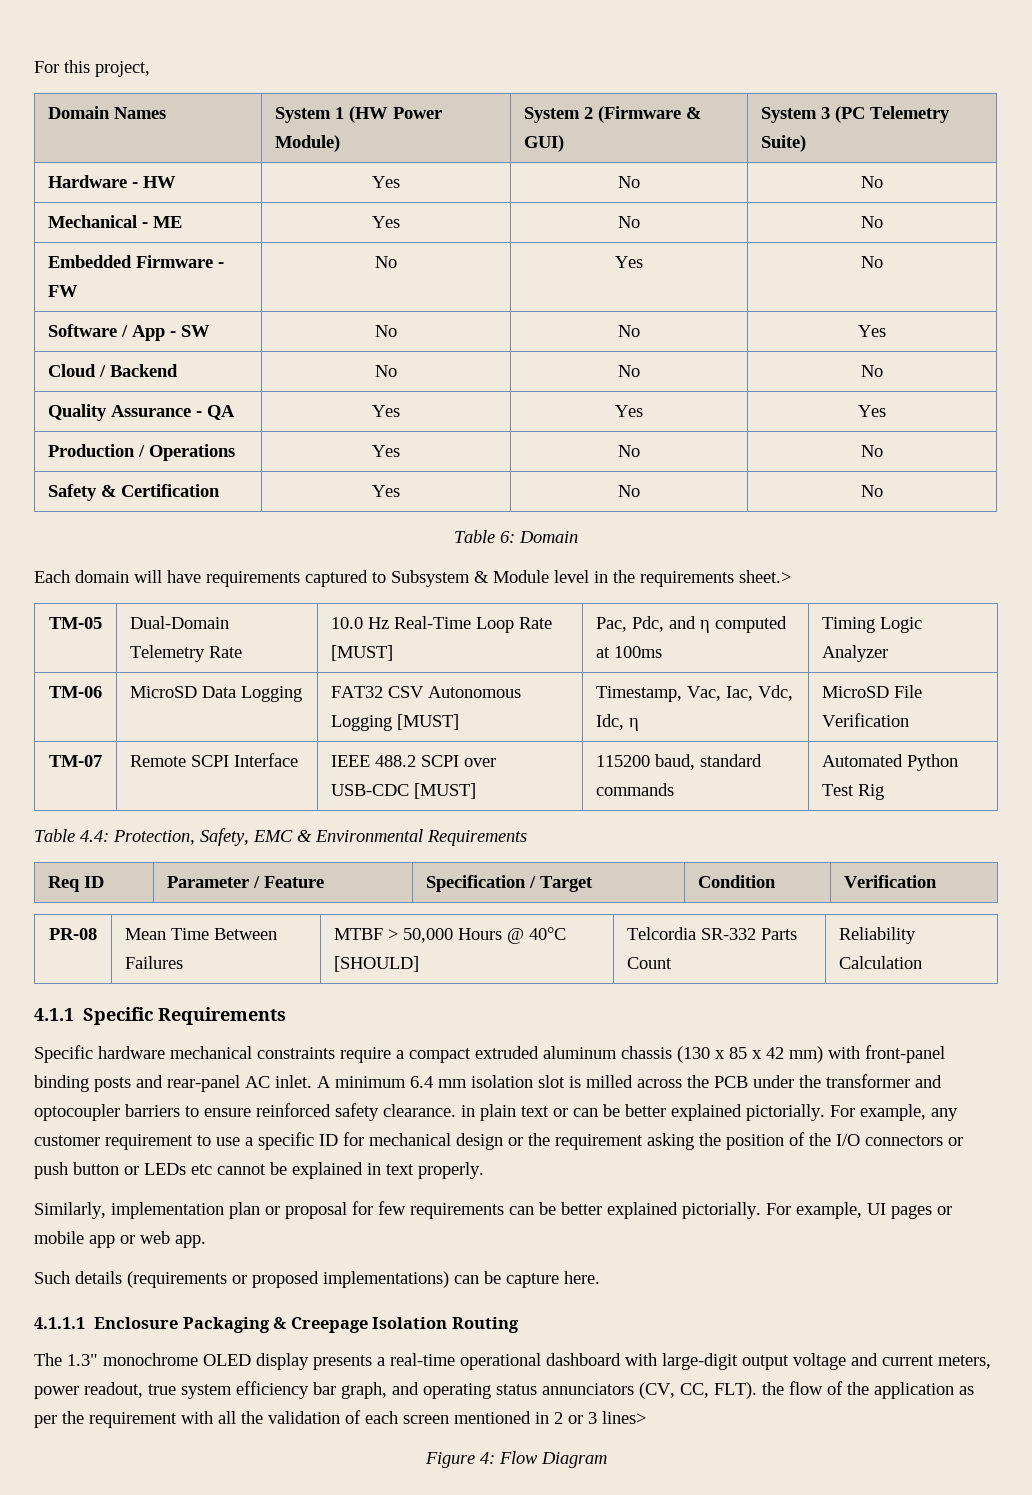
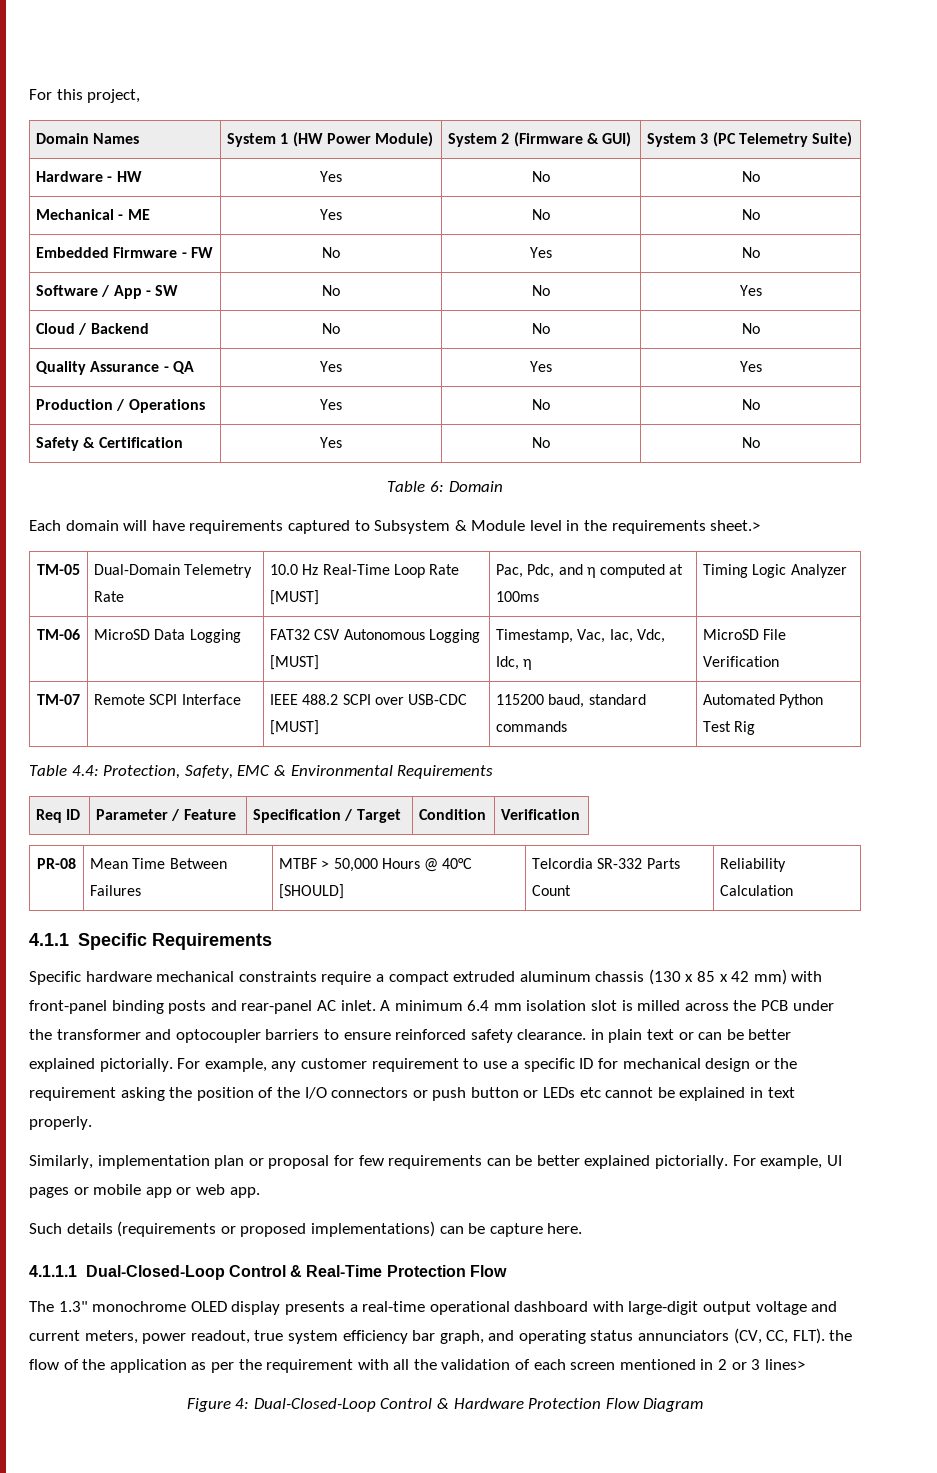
[94,1317,519,1333] Enclosure Packaging & Creepage Isolation Routing -> [85,1265,508,1280] Dual-Closed-Loop Control & Real-Time Protection Flow
(495, 1458) none -> [253,1398,602,1412] Dual-Closed-Loop Control & Hardware Protection

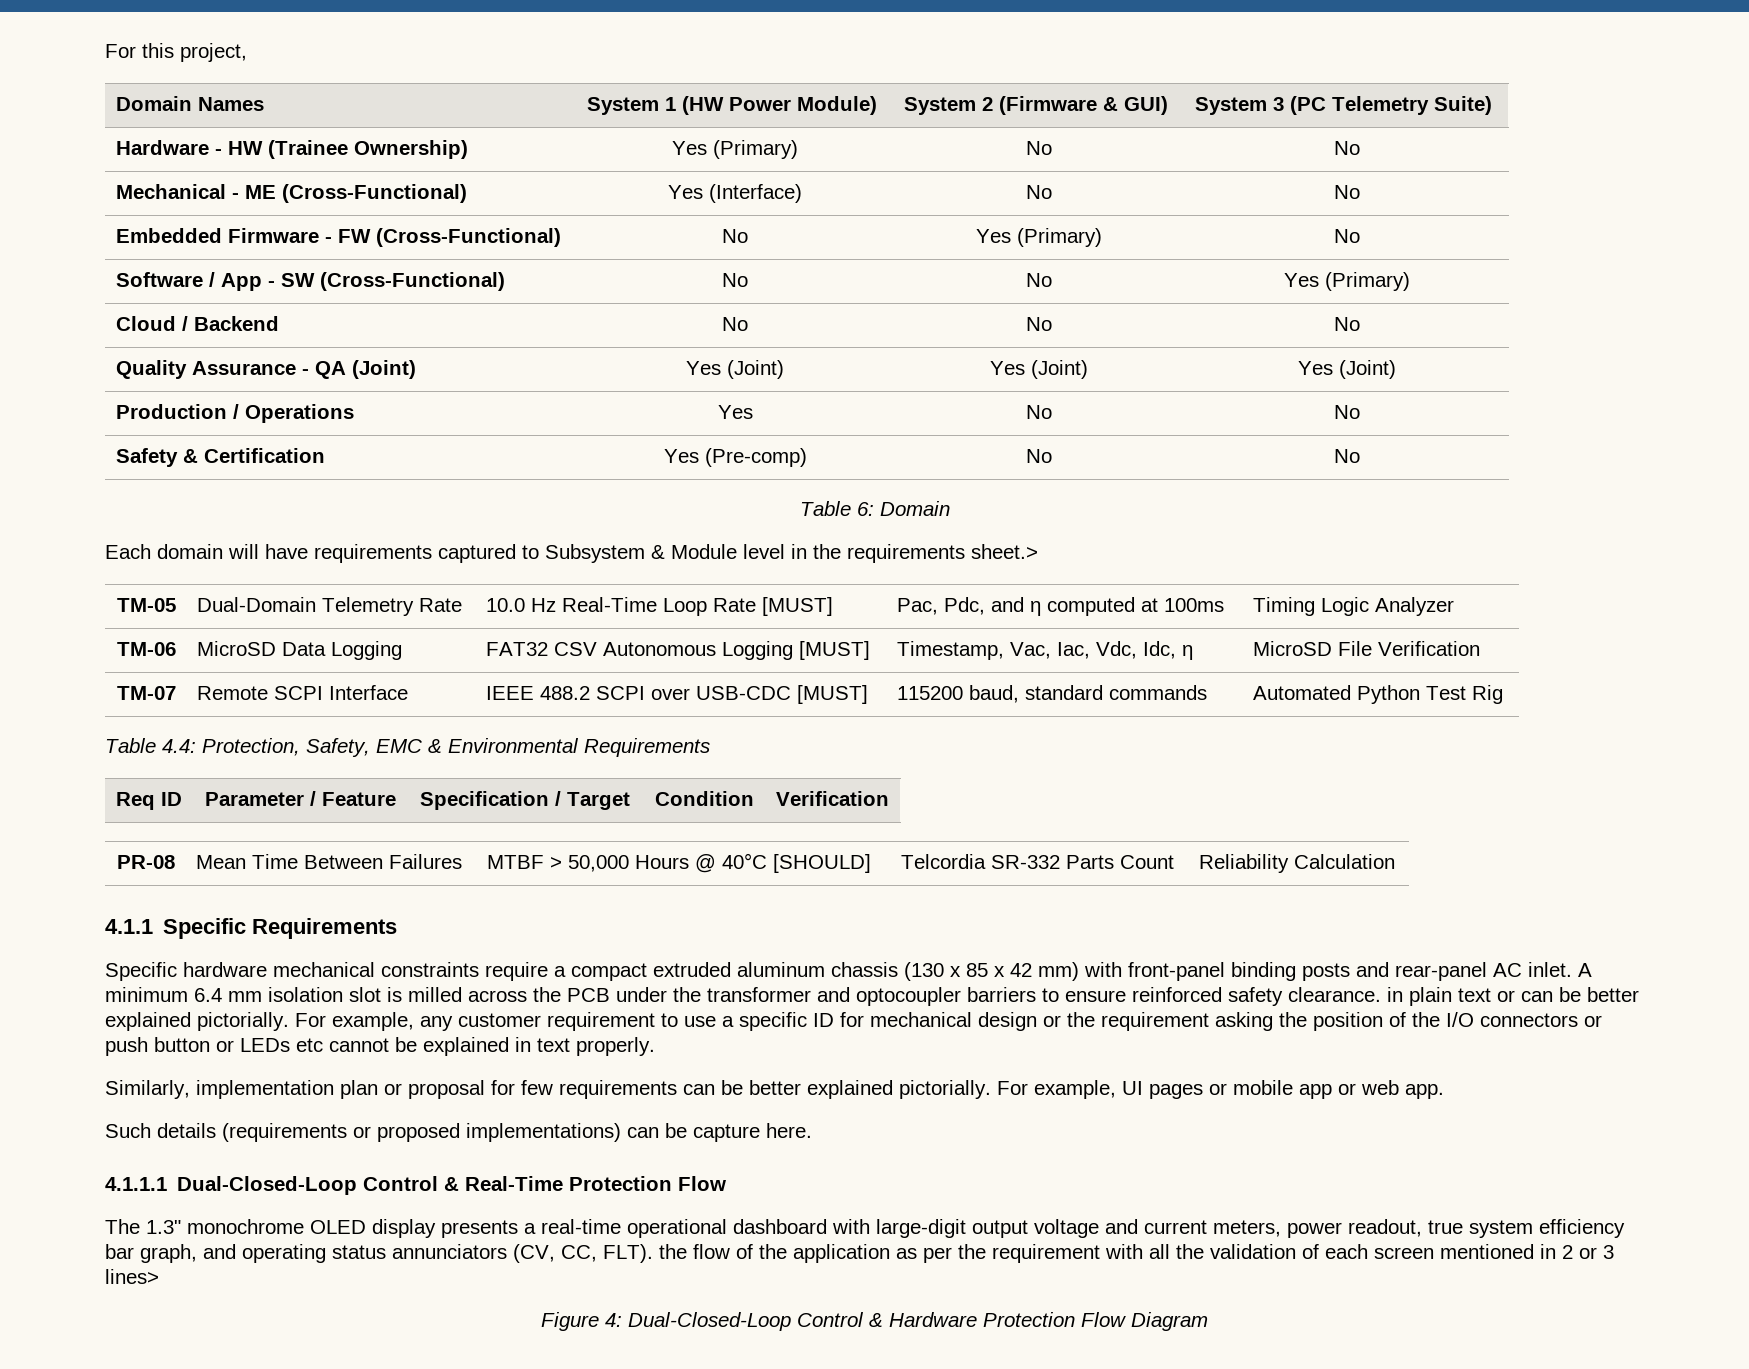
[319,171,342,182] | Yes -> [267,140,468,159] [672,140,798,159] (Trainee Ownership) | Yes (Primary)
[319,209,342,220] | Yes -> [281,184,467,203] [668,184,802,203] (Cross-Functional) | Yes (Interface)
[321,247,340,258] [530,247,552,258] | No | Yes -> [375,228,561,247] [722,229,748,243] [976,228,1102,247] (Cross-Functional) | No | Yes (Primary)
(178, 290) none -> [319,272,505,291] (Cross-Functional)
(762, 290) none -> [1324,272,1410,291] (Primary)
[319,361,342,372] [530,361,552,372] [739,361,762,372] | Yes | Yes | Yes -> [351,360,416,379] [686,360,784,379] [990,360,1088,379] [1297,360,1396,379] (Joint) | Yes (Joint) | Yes (Joint) | Yes (Joint)
(342, 442) none -> [704,448,807,467] (Pre-comp)

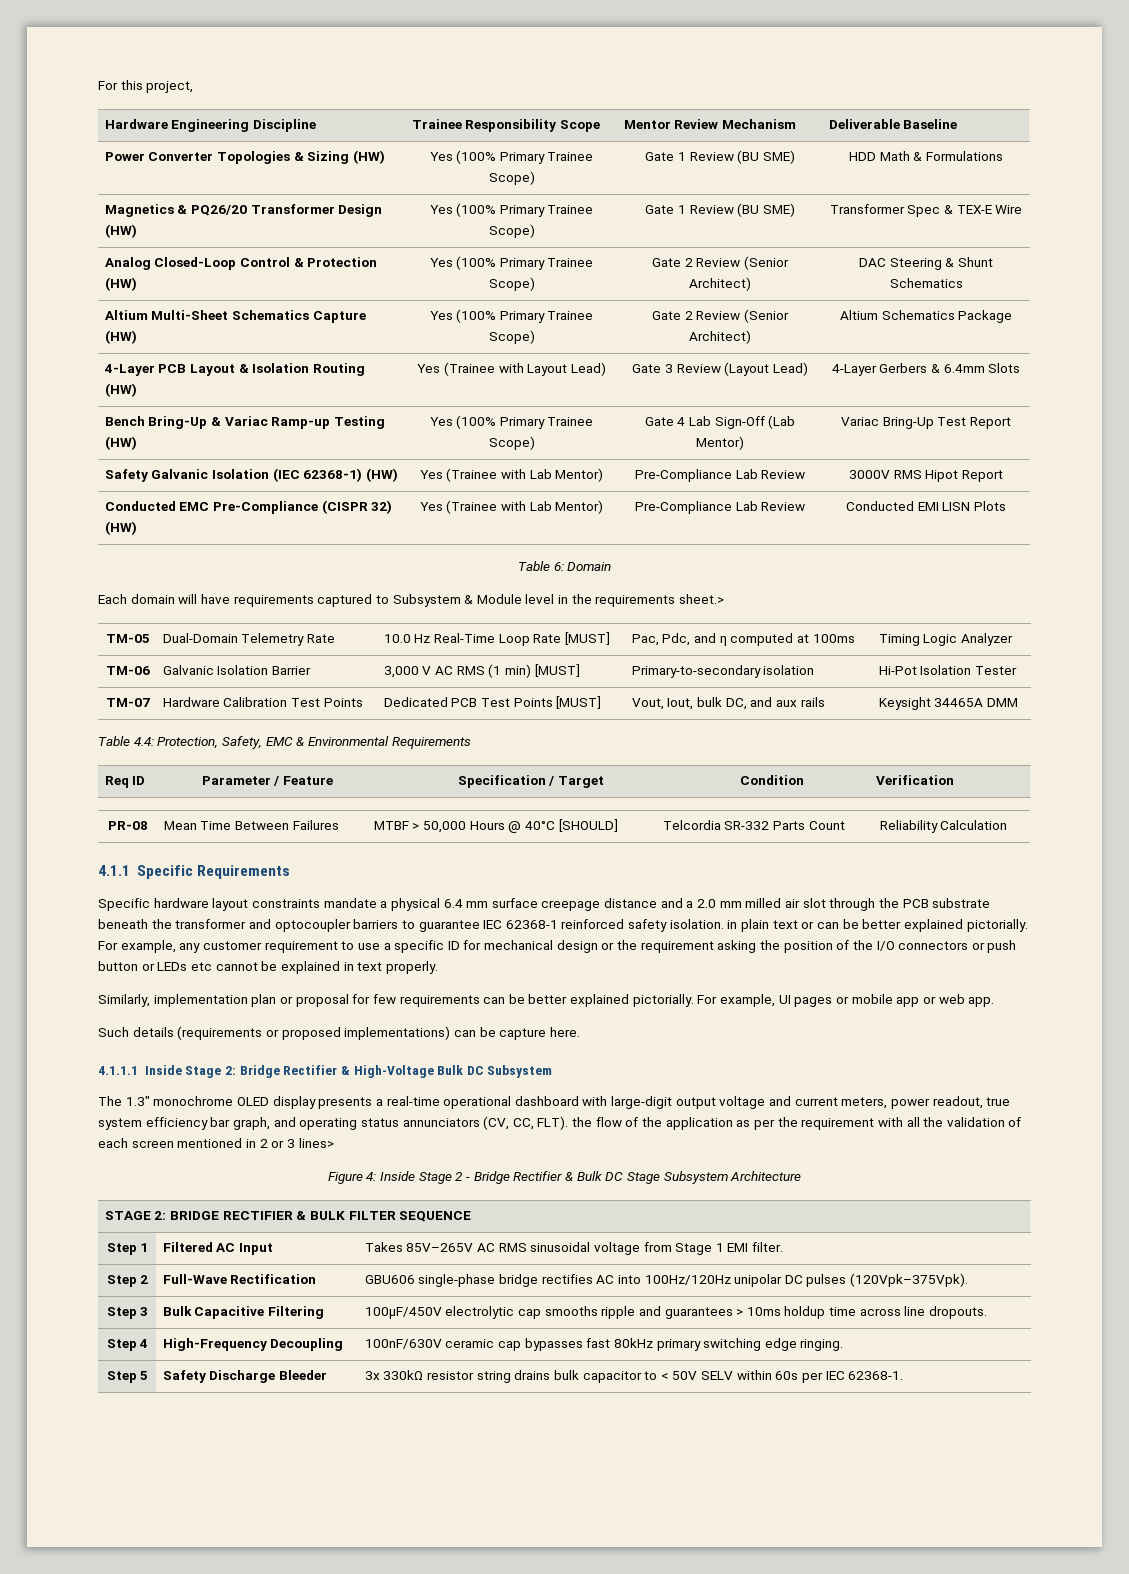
[115,96,264,111] [586,96,877,115] [903,96,1168,115] [1194,96,1492,115] [115,140,468,159] [672,140,798,159] [1026,141,1052,155] [1333,141,1360,155] [115,184,467,203] [668,184,802,203] [1026,185,1052,199] [1333,185,1360,199] [115,228,561,247] [722,229,748,243] [976,228,1102,247] [1333,229,1360,243] [115,272,505,291] [722,273,748,287] [1026,273,1052,287] [1283,272,1410,291] [115,316,279,331] [722,317,748,331] [1026,317,1052,331] [1333,317,1360,331] [115,360,416,379] [686,360,784,379] [990,360,1088,379] [1297,360,1396,379] [115,404,354,423] [717,405,753,419] [1026,405,1052,419] [1333,405,1360,419] [115,448,325,467] [663,448,807,467] [1026,449,1052,463] [1333,449,1360,463] Domain Names | System 1 (HW Power Module) | System 2 (Firmware & GUI) | System 3 (PC Telemetry Suite) // Hardware - HW (Trainee Ownership) | Yes (Primary) | No | No // Mechanical - ME (Cross-Functional) | Yes (Interface) | No | No // Embedded Firmware - FW (Cross-Functional) | No | Yes (Primary) | No // Software / App - SW (Cross-Functional) | No | No | Yes (Primary) // Cloud / Backend | No | No | No // Quality Assurance - QA (Joint) | Yes (Joint) | Yes (Joint) | Yes (Joint) // Production / Operations | Yes | No | No // Safety & Certification | Yes (Pre-comp) | No | No -> [104,119,316,132] [411,119,600,132] [623,119,796,129] [828,119,958,129] [104,150,385,164] [429,150,594,164] [488,171,535,185] [645,150,795,164] [849,151,1003,161] [104,204,383,217] [104,224,137,238] [429,203,594,217] [488,224,535,238] [645,203,795,217] [829,204,1023,217] [104,257,378,270] [104,277,137,291] [429,256,594,270] [488,277,535,291] [652,256,789,270] [689,277,751,291] [859,257,993,270] [889,278,963,288] [104,310,366,323] [104,330,137,344] [429,309,594,323] [488,330,535,344] [652,309,789,323] [689,330,751,344] [839,310,1013,323] [103,363,365,376] [104,383,137,397] [417,362,606,376] [632,362,808,376] [831,363,1021,376] [104,416,385,429] [104,436,137,450] [429,415,594,429] [488,436,535,450] [644,415,796,429] [696,436,744,450] [841,417,1011,429] [104,468,398,482] [419,468,604,482] [634,469,806,482] [849,470,1003,482] [104,500,393,514] [104,521,137,535] [419,500,604,514] [634,501,806,514] [846,501,1006,511] Hardware Engineering Discipline | Trainee Responsibility Scope | Mentor Review Mechanism | Deliverable Baseline // Power Converter Topologies & Sizing (HW) | Yes (100% Primary Trainee Scope) | Gate 1 Review (BU SME) | HDD Math & Formulations // Magnetics & PQ26/20 Transformer Design (HW) | Yes (100% Primary Trainee Scope) | Gate 1 Review (BU SME) | Transformer Spec & TEX-E Wire // Analog Closed-Loop Control & Protection (HW) | Yes (100% Primary Trainee Scope) | Gate 2 Review (Senior Architect) | DAC Steering & Shunt Schematics // Altium Multi-Sheet Schematics Capture (HW) | Yes (100% Primary Trainee Scope) | Gate 2 Review (Senior Architect) | Altium Schematics Package // 4-Layer PCB Layout & Isolation Routing (HW) | Yes (Trainee with Layout Lead) | Gate 3 Review (Layout Lead) | 4-Layer Gerbers & 6.4mm Slots // Bench Bring-Up & Variac Ramp-up Testing (HW) | Yes (100% Primary Trainee Scope) | Gate 4 Lab Sign-Off (Lab Mentor) | Variac Bring-Up Test Report // Safety Galvanic Isolation (IEC 62368-1) (HW) | Yes (Trainee with Lab Mentor) | Pre-Compliance Lab Review | 3000V RMS Hipot Report // Conducted EMC Pre-Compliance (CISPR 32) (HW) | Yes (Trainee with Lab Mentor) | Pre-Compliance Lab Review | Conducted EMI LISN Plots
[196,641,402,660] [485,641,870,660] [896,641,1193,660] [1252,641,1480,656] [116,686,176,700] [196,685,408,700] [485,685,868,704] [896,685,1207,703] [1252,685,1503,704] MicroSD Data Logging | FAT32 CSV Autonomous Logging [MUST] | Timestamp, Vac, Iac, Vdc, Idc, η | MicroSD File Verification // TM-07 | Remote SCPI Interface | IEEE 488.2 SCPI over USB-CDC [MUST] | 115200 baud, standard commands | Automated Python Test Rig -> [162,665,311,675] [383,664,580,678] [631,665,815,678] [878,665,1017,675] [105,698,150,707] [162,697,363,707] [383,696,602,709] [631,697,825,710] [878,697,1018,710] Galvanic Isolation Barrier | 3,000 V AC RMS (1 min) [MUST] | Primary-to-secondary isolation | Hi-Pot Isolation Tester // TM-07 | Hardware Calibration Test Points | Dedicated PCB Test Points [MUST] | Vout, Iout, bulk DC, and aux rails | Keysight 34465A DMM
[273,962,1592,981] [105,987,667,1002] mechanical constraints require a compact extruded aluminum chassis (130 x 85 x 42 mm) with front-panel binding posts and rear-panel AC inlet. A minimum 6.4 mm isolation slot is milled across the PCB under -> [212,898,991,911] [98,919,148,929] layout constraints mandate a physical 6.4 mm surface creepage distance and a 2.0 mm milled air slot through the PCB substrate beneath
[1065,990,1126,1002] ensure -> [418,920,558,932] guarantee IEC 62368-1
[1288,987,1381,1002] clearance. -> [669,919,724,929] isolation.
[177,1176,727,1195] Dual-Closed-Loop Control & Real-Time Protection Flow -> [144,1065,552,1078] Inside Stage 2: Bridge Rectifier & High-Voltage Bulk DC Subsystem
[628,1312,1208,1331] Dual-Closed-Loop Control & Hardware Protection Flow Diagram -> [380,1171,802,1184] [104,1211,472,1222] [106,1243,149,1255] [162,1242,273,1255] [364,1242,784,1255] [106,1275,149,1287] [162,1274,317,1284] [364,1273,969,1287] [106,1307,149,1319] [162,1306,324,1319] [364,1306,988,1319] [106,1339,149,1351] [162,1338,344,1351] [364,1338,844,1351] [106,1371,149,1383] [162,1370,327,1383] [364,1370,904,1383] Inside Stage 2 - Bridge Rectifier & Bulk DC Stage Subsystem Architecture // STAGE 2: BRIDGE RECTIFIER & BULK FILTER SEQUENCE // Step 1 | Filtered AC Input | Takes 85V–265V AC RMS sinusoidal voltage from Stage 1 EMI filter. // Step 2 | Full-Wave Rectification | GBU606 single-phase bridge rectifies AC into 100Hz/120Hz unipolar DC pulses (120Vpk–375Vpk). // Step 3 | Bulk Capacitive Filtering | 100µF/450V electrolytic cap smooths ripple and guarantees > 10ms holdup time across line dropouts. // Step 4 | High-Frequency Decoupling | 100nF/630V ceramic cap bypasses fast 80kHz primary switching edge ringing. // Step 5 | Safety Discharge Bleeder | 3x 330kΩ resistor string drains bulk capacitor to < 50V SELV within 60s per IEC 62368-1.

